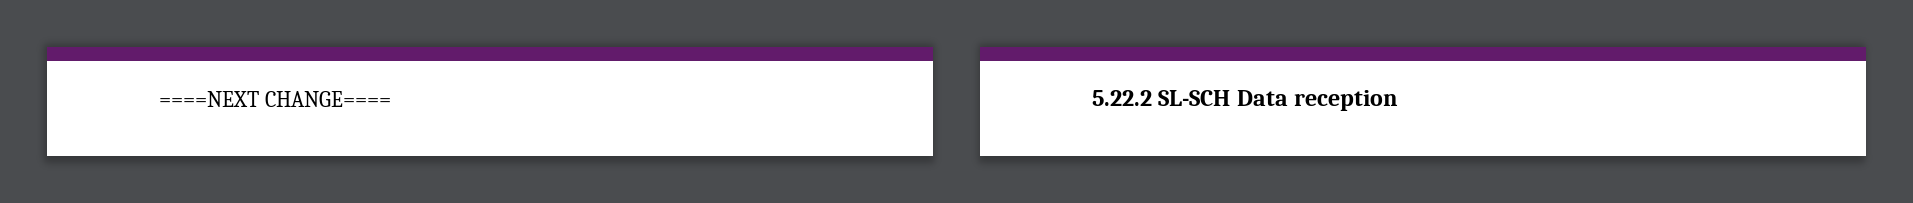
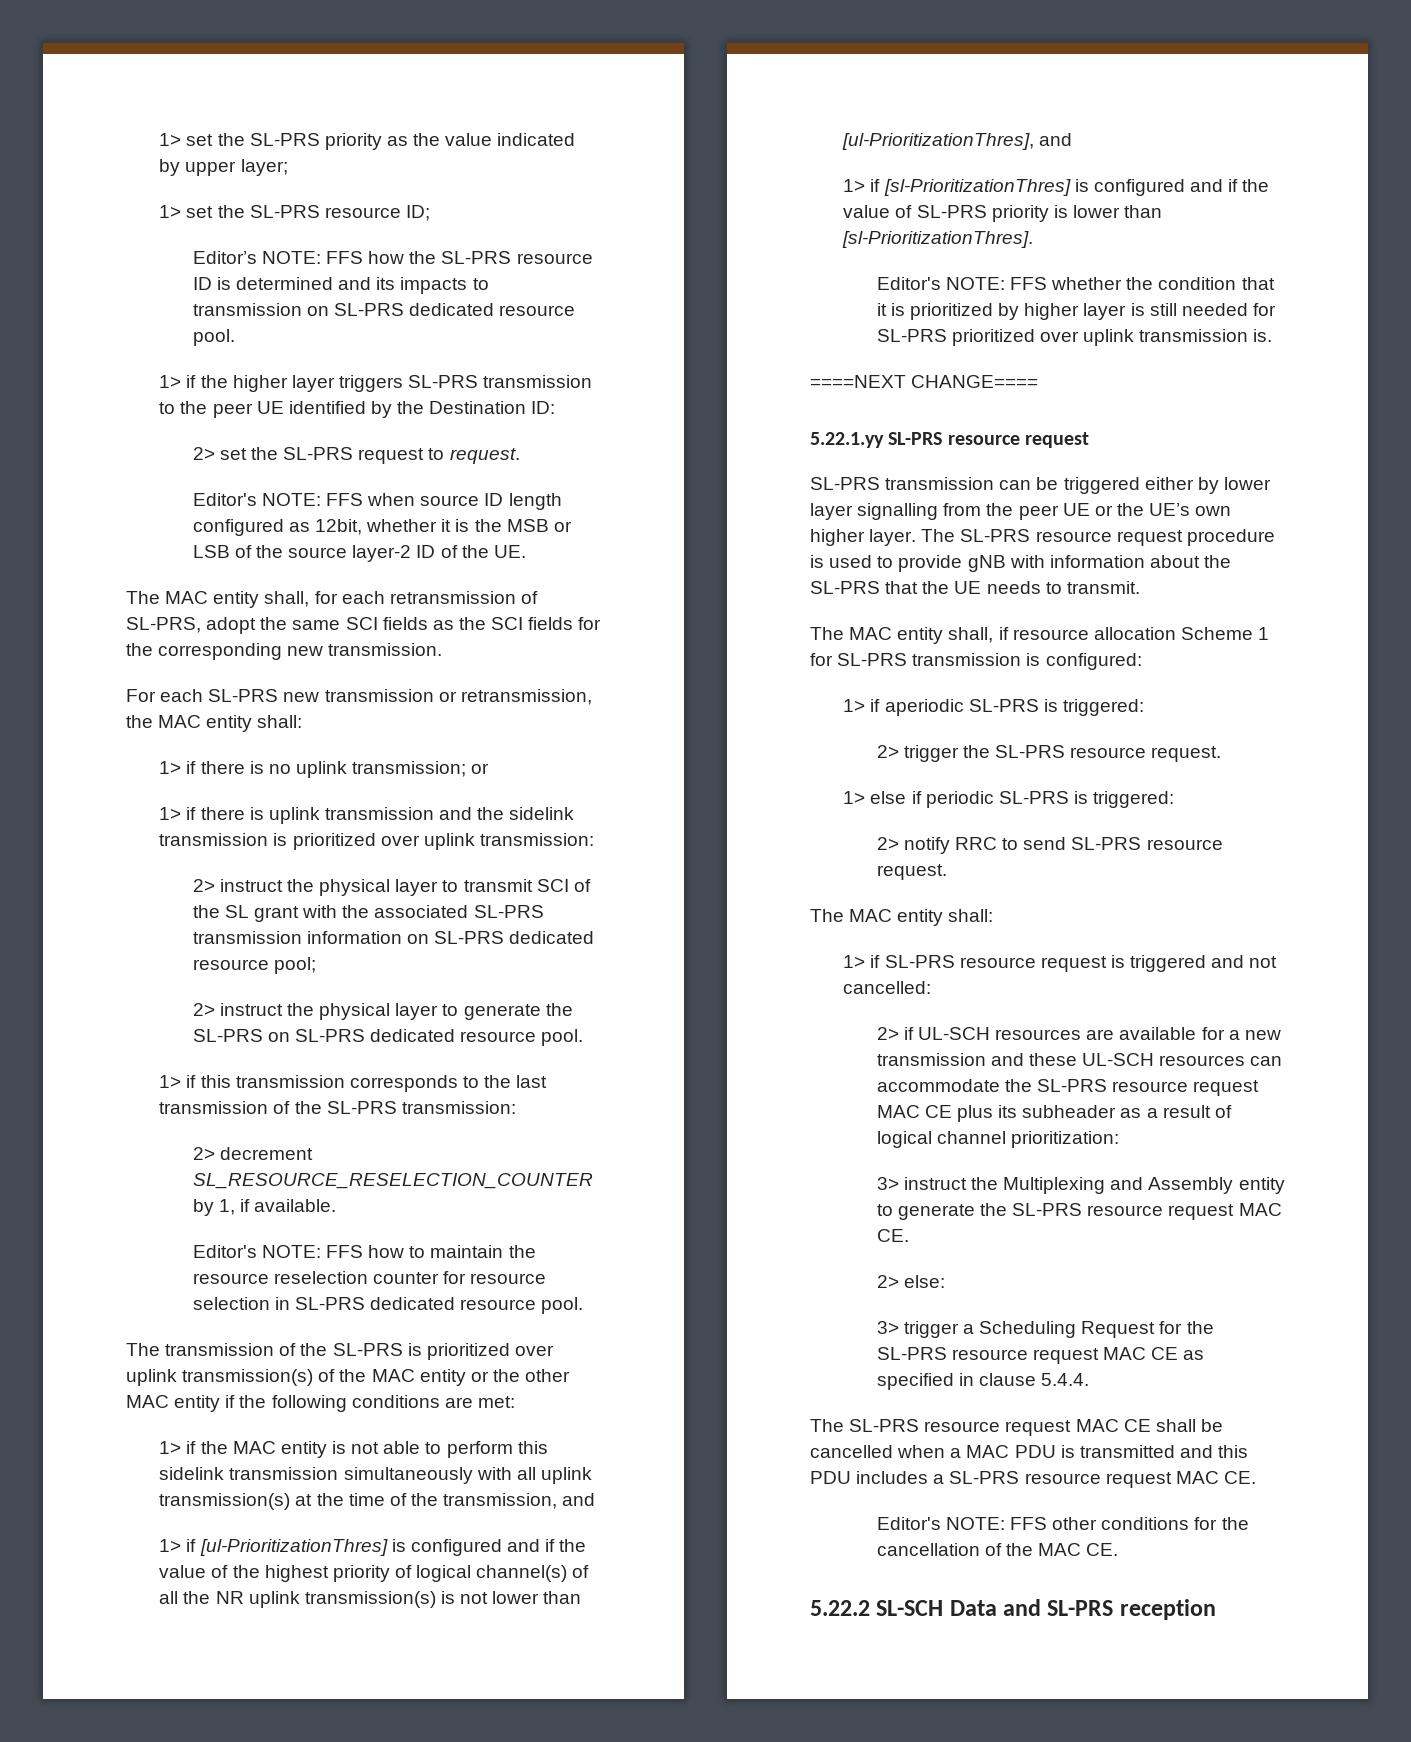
[159,91,391,107] ====NEXT CHANGE==== -> [159,133,576,150] [159,159,288,176] [159,205,431,221] [192,251,593,264] [192,277,489,294] [192,303,576,316] [192,329,235,346] [159,375,593,392] [159,401,556,418] [192,447,520,464] [192,493,562,510] [192,519,572,536] [192,545,526,562] [126,591,538,608] [126,617,602,634] [126,643,443,660] [126,689,592,705] [126,715,303,732] [159,761,490,778] [159,807,575,824] [159,833,595,850] [192,879,591,896] [192,905,544,922] [192,931,595,944] [192,957,316,974] [192,1003,573,1020] [192,1029,584,1046] [159,1075,548,1092] [159,1101,516,1114] [192,1147,313,1160] [192,1173,593,1189] [192,1199,337,1216] [192,1245,536,1258] [192,1271,547,1284] [192,1297,584,1314] [126,1343,554,1360] [126,1369,571,1386] [126,1395,515,1412] [159,1441,548,1458] [159,1467,593,1484] [159,1493,596,1510] [159,1539,587,1556] [159,1565,590,1582] [159,1591,582,1608] [842,133,1073,150] [843,179,1270,196] [843,205,1163,222] [842,231,1034,248] [876,277,1275,290] [876,303,1276,320] [876,329,1273,346] [810,375,1039,388] [810,432,1090,448] [810,477,1271,494] [810,503,1232,520] [810,529,1275,546] [810,555,1232,572] [810,581,1140,594] [810,627,1270,644] [810,653,1142,670] [843,699,1145,716] [876,745,1222,762] [843,791,1175,808] [876,837,1223,854] [876,864,947,880] [810,909,994,926] [843,955,1278,972] [843,981,932,994] [876,1027,1281,1040] [876,1053,1283,1066] [876,1079,1260,1096] [876,1105,1232,1122] [876,1131,1119,1148] [876,1177,1285,1194] [876,1203,1282,1220] [876,1229,909,1242] [876,1275,945,1288] [876,1321,1214,1338] [876,1347,1205,1364] [876,1373,1090,1390] [810,1419,1223,1436] [810,1445,1249,1458] [810,1471,1256,1488] [876,1517,1249,1530] [876,1543,1119,1556] 1> set the SL-PRS priority as the value indicated by upper layer; // 1> set the SL-PRS resource ID; // Editor’s NOTE: FFS how the SL-PRS resource ID is determined and its impacts to transmission on SL-PRS dedicated resource pool. // 1> if the higher layer triggers SL-PRS transmission to the peer UE identified by the Destination ID: // 2> set the SL-PRS request to request. // Editor's NOTE: FFS when source ID length configured as 12bit, whether it is the MSB or LSB of the source layer-2 ID of the UE. // The MAC entity shall, for each retransmission of SL-PRS, adopt the same SCI fields as the SCI fields for the corresponding new transmission. // For each SL-PRS new transmission or retransmission, the MAC entity shall: // 1> if there is no uplink transmission; or // 1> if there is uplink transmission and the sidelink transmission is prioritized over uplink transmission: // 2> instruct the physical layer to transmit SCI of the SL grant with the associated SL-PRS transmission information on SL-PRS dedicated resource pool; // 2> instruct the physical layer to generate the SL-PRS on SL-PRS dedicated resource pool. // 1> if this transmission corresponds to the last transmission of the SL-PRS transmission: // 2> decrement SL_RESOURCE_RESELECTION_COUNTER by 1, if available. // Editor's NOTE: FFS how to maintain the resource reselection counter for resource selection in SL-PRS dedicated resource pool. // The transmission of the SL-PRS is prioritized over uplink transmission(s) of the MAC entity or the other MAC entity if the following conditions are met: // 1> if the MAC entity is not able to perform this sidelink transmission simultaneously with all uplink transmission(s) at the time of the transmission, and // 1> if [ul-PrioritizationThres] is configured and if the value of the highest priority of logical channel(s) of all the NR uplink transmission(s) is not lower than [ul-PrioritizationThres], and // 1> if [sl-PrioritizationThres] is configured and if the value of SL-PRS priority is lower than [sl-PrioritizationThres]. // Editor's NOTE: FFS whether the condition that it is prioritized by higher layer is still needed for SL-PRS prioritized over uplink transmission is. // ====NEXT CHANGE==== // 5.22.1.yy SL-PRS resource request // SL-PRS transmission can be triggered either by lower layer signalling from the peer UE or the UE’s own higher layer. The SL-PRS resource request procedure is used to provide gNB with information about the SL-PRS that the UE needs to transmit. // The MAC entity shall, if resource allocation Scheme 1 for SL-PRS transmission is configured: // 1> if aperiodic SL-PRS is triggered: // 2> trigger the SL-PRS resource request. // 1> else if periodic SL-PRS is triggered: // 2> notify RRC to send SL-PRS resource request. // The MAC entity shall: // 1> if SL-PRS resource request is triggered and not cancelled: // 2> if UL-SCH resources are available for a new transmission and these UL-SCH resources can accommodate the SL-PRS resource request MAC CE plus its subheader as a result of logical channel prioritization: // 3> instruct the Multiplexing and Assembly entity to generate the SL-PRS resource request MAC CE. // 2> else: // 3> trigger a Scheduling Request for the SL-PRS resource request MAC CE as specified in clause 5.4.4. // The SL-PRS resource request MAC CE shall be cancelled when a MAC PDU is transmitted and this PDU includes a SL-PRS resource request MAC CE. // Editor's NOTE: FFS other conditions for the cancellation of the MAC CE.
(1288, 98) none -> [1003,1599,1114,1616] and SL-PRS

